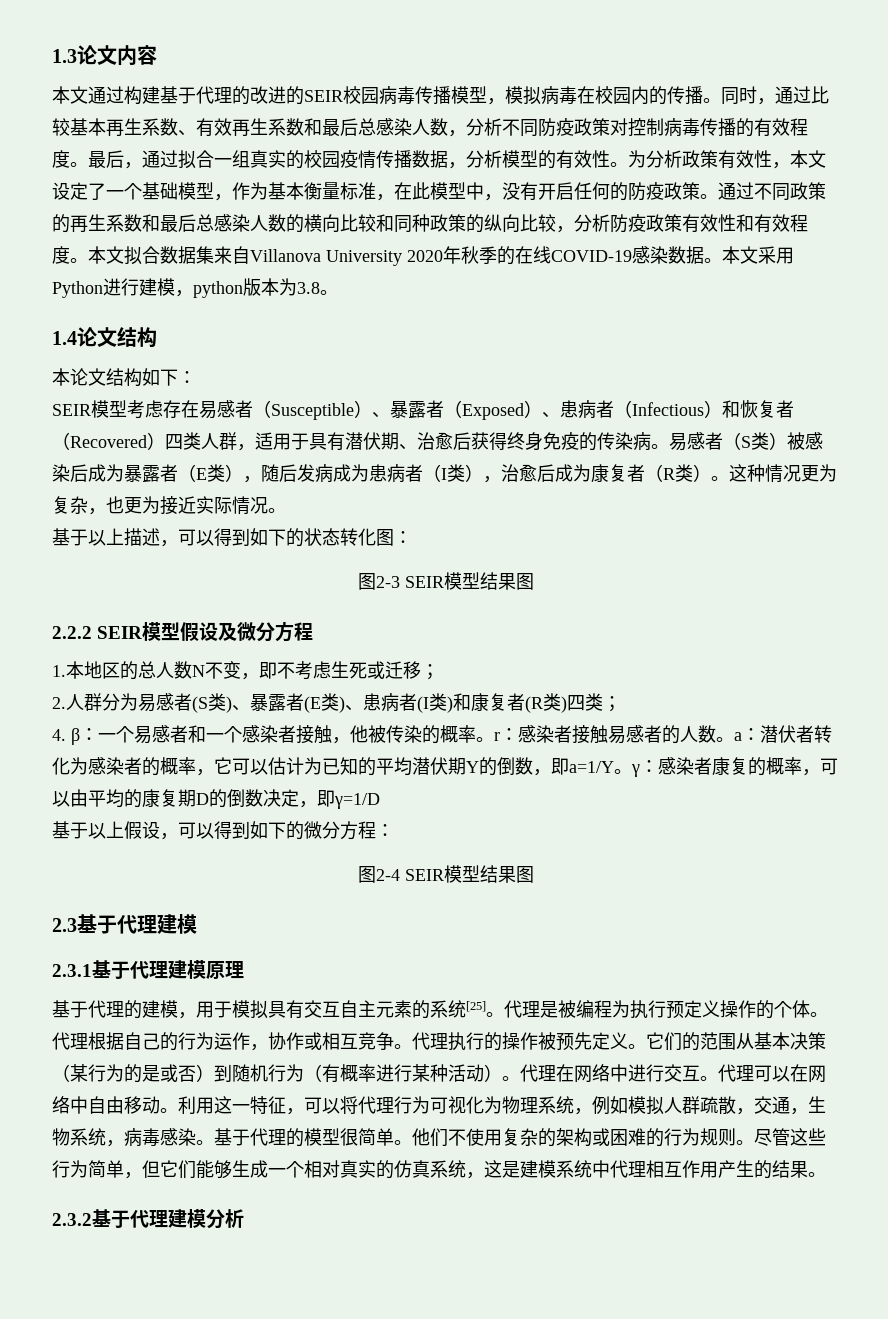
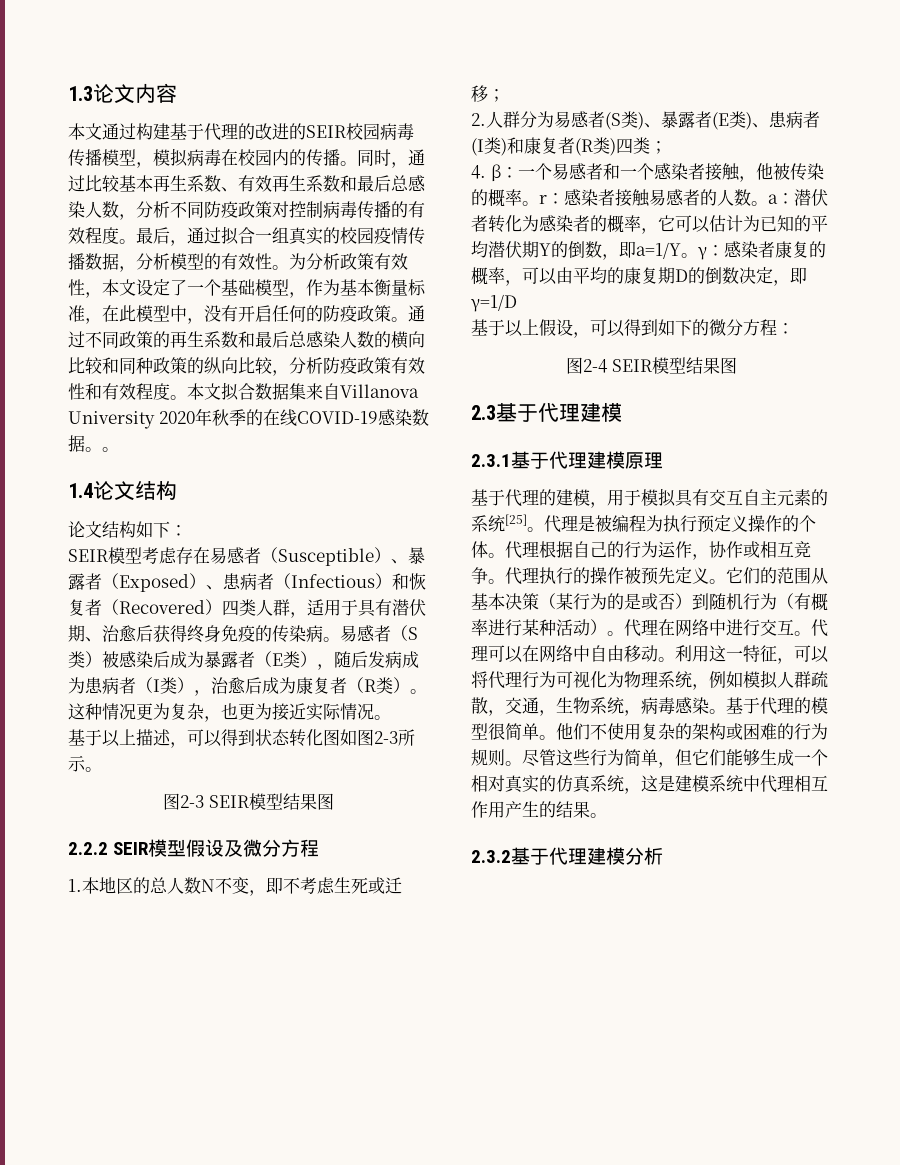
[722,246,794,264] [52,278,320,298] 本文采用Python进行建模，python版本为3.8 -> (102, 449) none
[52,368,70,386] 本 -> (177, 490) none
[250,528,304,547] 如下的 -> (255, 737) none
[394,531,412,544] ： -> [340,729,415,746] [68,755,102,772] 如图2-3所示。

